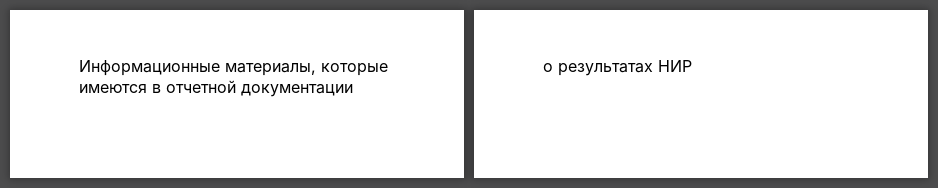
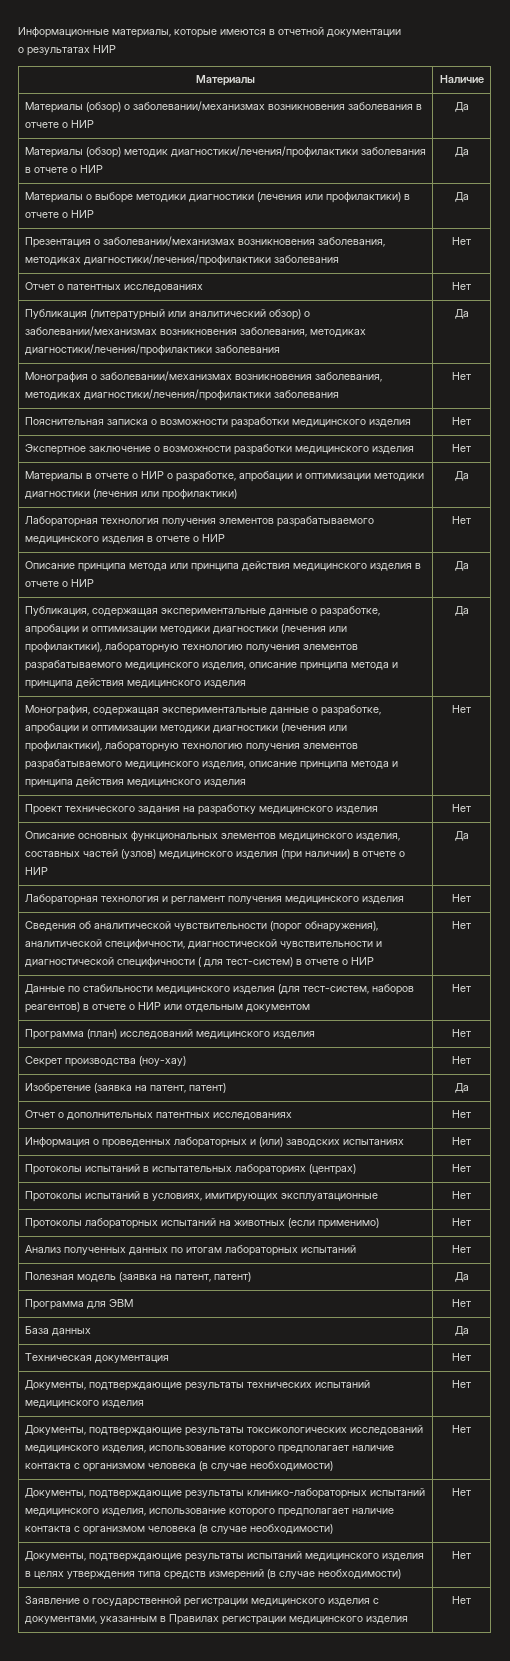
(692, 66) none -> [196,75,255,86] [439,75,484,83] [24,101,422,113] [24,120,94,128] [454,102,469,112] [24,146,426,158] [24,165,103,173] [454,147,469,157] [24,192,410,203] [24,210,94,218] [454,192,469,202] [24,236,385,248] [24,254,339,266] [451,237,471,245] [24,282,203,292] [451,282,471,290] [24,309,310,320] [24,326,366,337] [24,344,280,356] [454,309,469,319] [24,371,382,383] [24,389,339,401] [451,372,471,380] [24,417,411,428] [451,417,471,425] [24,444,414,455] [451,444,471,452] [24,471,424,482] [24,489,237,500] [454,471,469,481] [24,516,374,527] [24,534,225,544] [451,516,471,524] [24,561,421,572] [24,579,94,587] [454,561,469,571] [24,606,380,617] [24,624,347,635] [24,642,358,653] [24,660,398,671] [24,678,246,689] [454,606,469,616] [24,705,381,716] [24,723,347,734] [24,741,358,752] [24,759,398,770] [24,777,246,788] [451,705,471,713] [24,804,378,815] [451,804,471,812] [24,831,400,842] [24,849,405,860] [24,867,48,875] [454,831,469,841] [24,894,404,905] [451,894,471,902] [24,921,378,932] [24,939,382,950] [24,957,374,968] [451,921,471,929] [24,984,414,995] [24,1002,310,1013] [451,984,471,992] [24,1029,315,1040] [451,1029,471,1037] [24,1056,186,1067] [451,1056,471,1064] [24,1083,226,1094] [454,1083,469,1093] [24,1110,292,1120] [451,1110,471,1118] [24,1137,404,1148] [451,1137,471,1145] [24,1164,356,1175] [451,1164,471,1172] [24,1191,378,1202] [451,1191,471,1199] [24,1218,379,1229] [451,1218,471,1226] [24,1245,356,1256] [451,1245,471,1253] [24,1272,251,1282] [454,1272,469,1282] [24,1299,133,1310] [451,1299,471,1307] [24,1326,91,1336] [454,1326,469,1336] [24,1353,169,1363] [451,1353,471,1361] [24,1380,370,1391] [24,1400,144,1408] [451,1380,471,1388] [24,1425,423,1436] [24,1445,394,1454] [24,1461,333,1472] [451,1425,471,1433] [24,1488,425,1499] [24,1508,394,1517] [24,1524,333,1535] [451,1488,471,1496] [24,1551,424,1562] [24,1569,401,1580] [451,1551,471,1559] [24,1596,379,1607] [24,1614,408,1625] [451,1596,471,1604] // Материалы | Наличие // Материалы (обзор) о заболевании/механизмах возникновения заболевания в отчете о НИР | Да // Материалы (обзор) методик диагностики/лечения/профилактики заболевания в отчете о НИР | Да // Материалы о выборе методики диагностики (лечения или профилактики) в отчете о НИР | Да // Презентация о заболевании/механизмах возникновения заболевания, методиках диагностики/лечения/профилактики заболевания | Нет // Отчет о патентных исследованиях | Нет // Публикация (литературный или аналитический обзор) о заболевании/механизмах возникновения заболевания, методиках диагностики/лечения/профилактики заболевания | Да // Монография о заболевании/механизмах возникновения заболевания, методиках диагностики/лечения/профилактики заболевания | Нет // Пояснительная записка о возможности разработки медицинского изделия | Нет // Экспертное заключение о возможности разработки медицинского изделия | Нет // Материалы в отчете о НИР о разработке, апробации и оптимизации методики диагностики (лечения или профилактики) | Да // Лабораторная технология получения элементов разрабатываемого медицинского изделия в отчете о НИР | Нет // Описание принципа метода или принципа действия медицинского изделия в отчете о НИР | Да // Публикация, содержащая экспериментальные данные о разработке, апробации и оптимизации методики диагностики (лечения или профилактики), лабораторную технологию получения элементов разрабатываемого медицинского изделия, описание принципа метода и принципа действия медицинского изделия | Да // Монография, содержащая экспериментальные данные о разработке, апробации и оптимизации методики диагностики (лечения или профилактики), лабораторную технологию получения элементов разрабатываемого медицинского изделия, описание принципа метода и принципа действия медицинского изделия | Нет // Проект технического задания на разработку медицинского изделия | Нет // Описание основных функциональных элементов медицинского изделия, составных частей (узлов) медицинского изделия (при наличии) в отчете о НИР | Да // Лабораторная технология и регламент получения медицинского изделия | Нет // Сведения об аналитической чувствительности (порог обнаружения), аналитической специфичности, диагностической чувствительности и диагностической специфичности ( для тест-систем) в отчете о НИР | Нет // Данные по стабильности медицинского изделия (для тест-систем, наборов реагентов) в отчете о НИР или отдельным документом | Нет // Программа (план) исследований медицинского изделия | Нет // Секрет производства (ноу-хау) | Нет // Изобретение (заявка на патент, патент) | Да // Отчет о дополнительных патентных исследованиях | Нет // Информация о проведенных лабораторных и (или) заводских испытаниях | Нет // Протоколы испытаний в испытательных лабораториях (центрах) | Нет // Протоколы испытаний в условиях, имитирующих эксплуатационные | Нет // Протоколы лабораторных испытаний на животных (если применимо) | Нет // Анализ полученных данных по итогам лабораторных испытаний | Нет // Полезная модель (заявка на патент, патент) | Да // Программа для ЭВМ | Нет // База данных | Да // Техническая документация | Нет // Документы, подтверждающие результаты технических испытаний медицинского изделия | Нет // Документы, подтверждающие результаты токсикологических исследований медицинского изделия, использование которого предполагает наличие контакта с организмом человека (в случае необходимости) | Нет // Документы, подтверждающие результаты клинико-лабораторных испытаний медицинского изделия, использование которого предполагает наличие контакта с организмом человека (в случае необходимости) | Нет // Документы, подтверждающие результаты испытаний медицинского изделия в целях утверждения типа средств измерений (в случае необходимости) | Нет // Заявление о государственной регистрации медицинского изделия с документами, указанным в Правилах регистрации медицинского изделия | Нет

